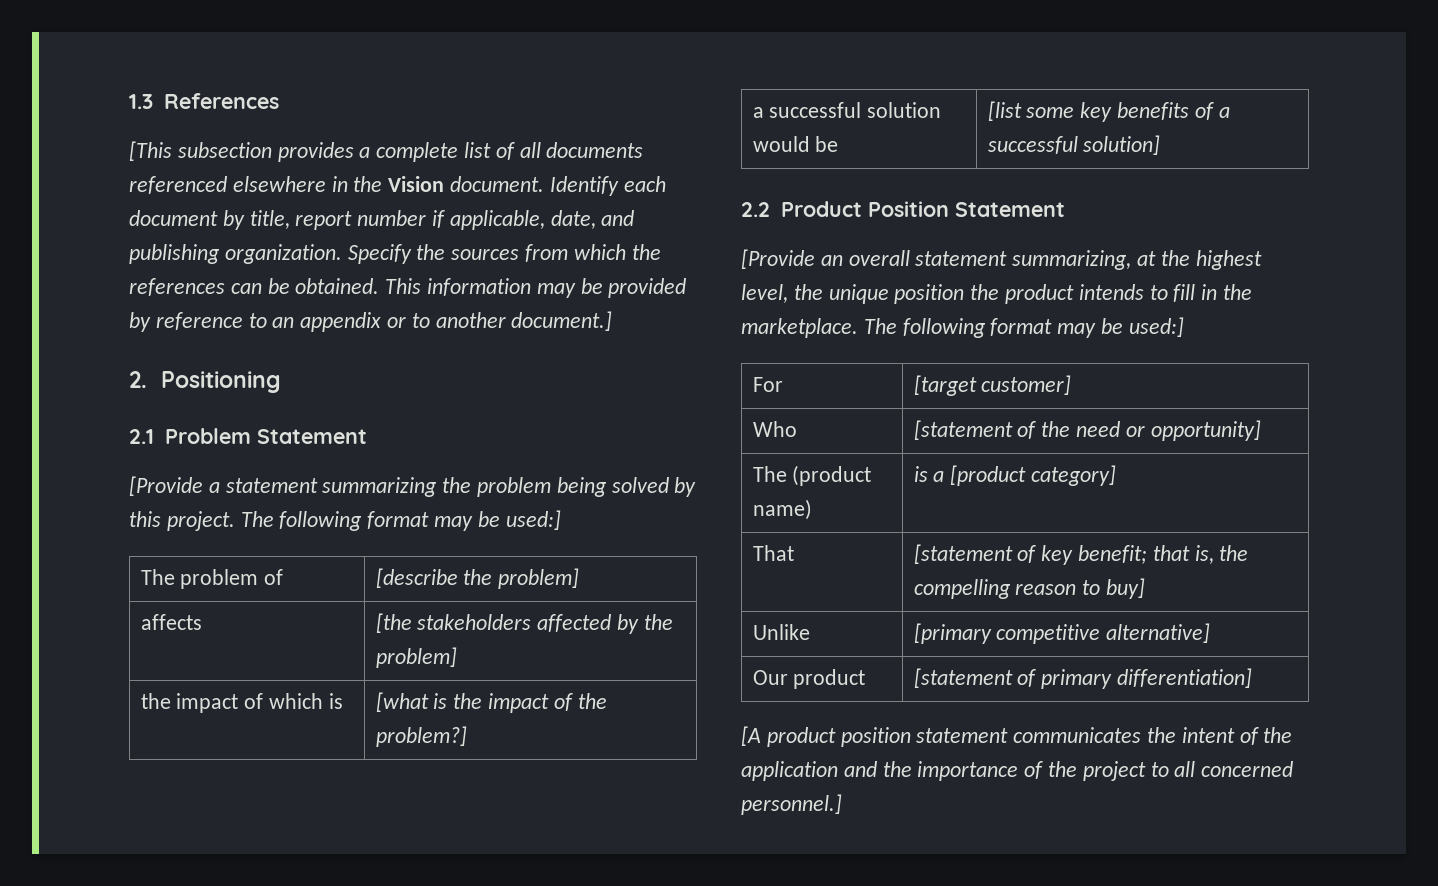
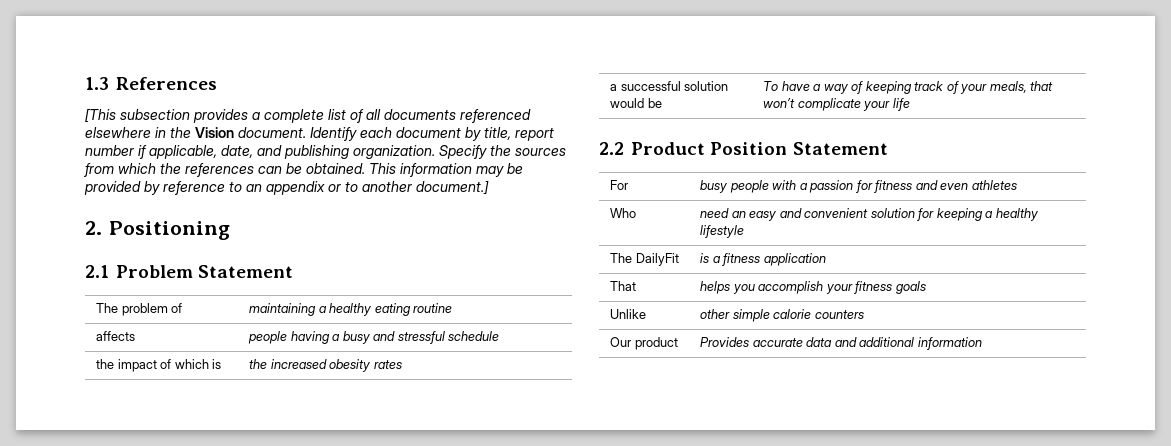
[129,476,697,497] [129,510,561,531] [140,569,284,589] [375,568,580,589] [140,614,202,630] [375,613,673,634] [375,647,457,668] // [Provide a statement summarizing the problem being solved by this project. The following format may be used:] // The problem of | [describe the problem] // affects | [the stakeholders affected by the problem] -> [95,303,183,316] [248,303,453,316] [95,331,135,341] [247,331,500,344] // The problem of | maintaining a healthy eating routine // affects | people having a busy and stressful schedule
[375,692,607,713] [375,726,467,747] [what is the impact of the problem?] -> [248,359,402,372] the increased obesity rates
[987,101,1230,122] [987,135,1161,155] [741,201,1065,217] [741,249,1262,270] [741,284,1253,304] [741,317,1184,338] [752,377,783,392] [913,375,1072,396] [752,421,797,437] [913,420,1261,441] [752,465,872,486] [752,499,812,520] [list some key benefits of a successful solution] // 2.2 Product Position Statement // [Provide an overall statement summarizing, at the highest level, the unique position the product intends to fill in the marketplace. The following format may be used:] // For | [target customer] // Who | [statement of the need or opportunity] // The (product name) -> [762,81,1054,94] [762,98,910,111] [599,142,888,155] [609,180,628,190] [699,180,1017,193] [609,208,636,218] [699,208,1038,221] [699,225,744,238] [609,253,679,266] To have a way of keeping track of your meals, that won’t complicate your life // 2.2 Product Position Statement // For | busy people with a passion for fitness and even athletes // Who | need an easy and convenient solution for keeping a healthy lifestyle // The DailyFit
[950,465,1117,486] [product category] -> [722,253,826,266] fitness application
[913,544,1249,565] [913,578,1146,599] [752,624,810,640] [913,623,1211,644] [752,669,866,689] [913,668,1253,689] [741,726,1293,747] [741,761,1294,781] [741,794,842,815] [statement of key benefit; that is, the compelling reason to buy] // Unlike | [primary competitive alternative] // Our product | [statement of primary differentiation] // [A product position statement communicates the intent of the application and the importance of the project to all concerned personnel.] -> [699,281,926,294] [609,309,646,319] [699,309,864,322] [609,337,678,350] [699,337,982,350] helps you accomplish your fitness goals // Unlike | other simple calorie counters // Our product | Provides accurate data and additional information

